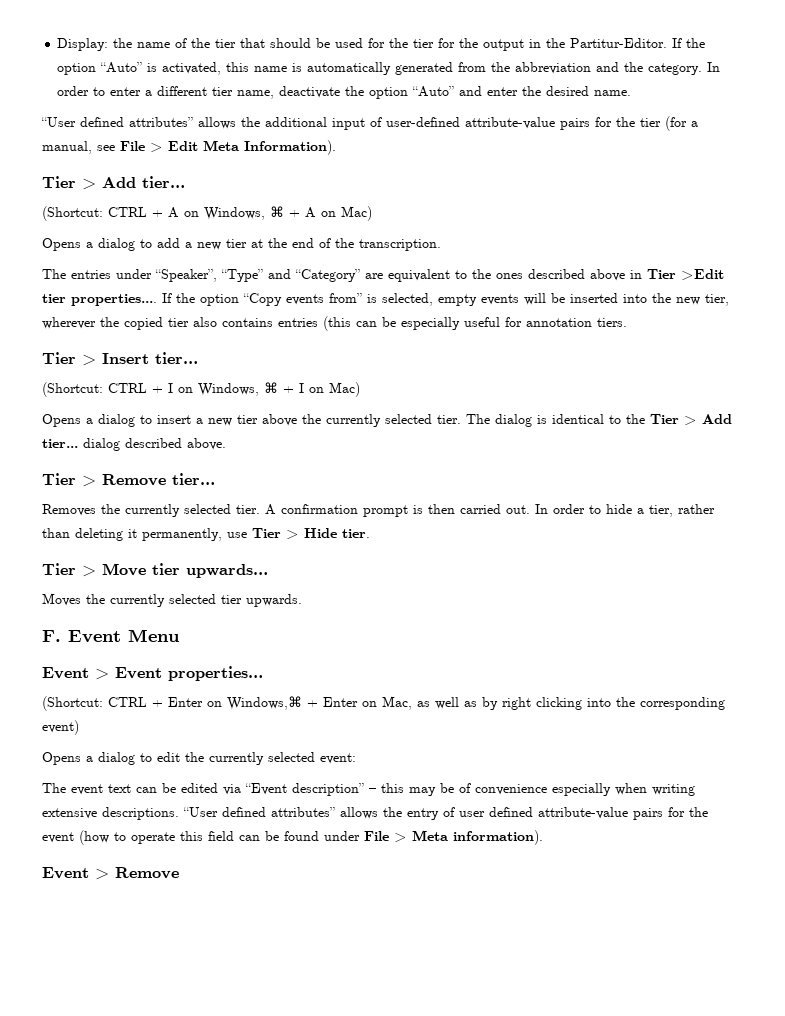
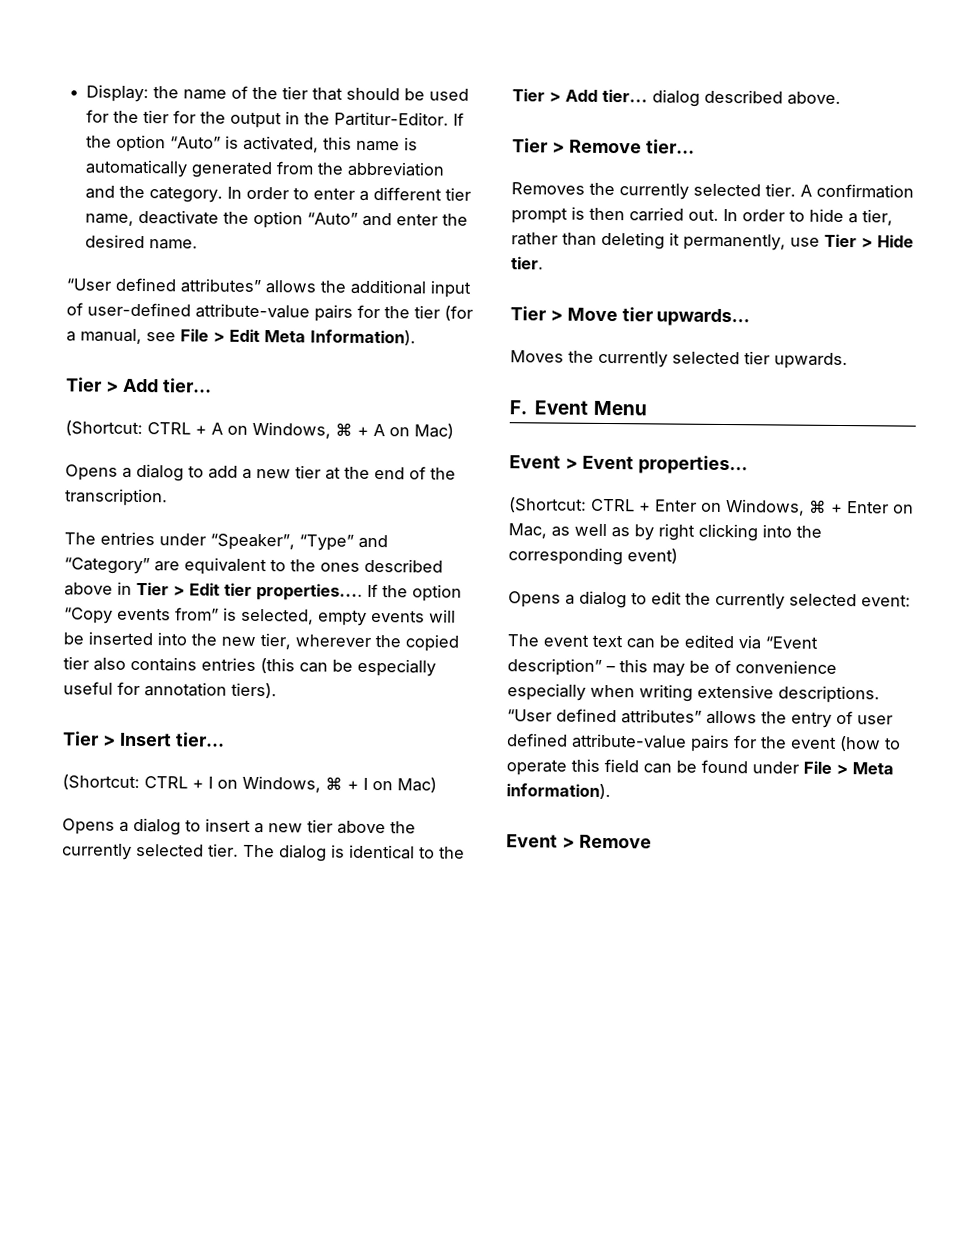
[681,269,724,281] >Edit -> [173,582,220,596] > Edit
[597,318,627,327] tiers. -> [231,682,277,699] tiers).
[227,696,302,710] Windows,⌘ -> [725,499,827,516] Windows, ⌘

